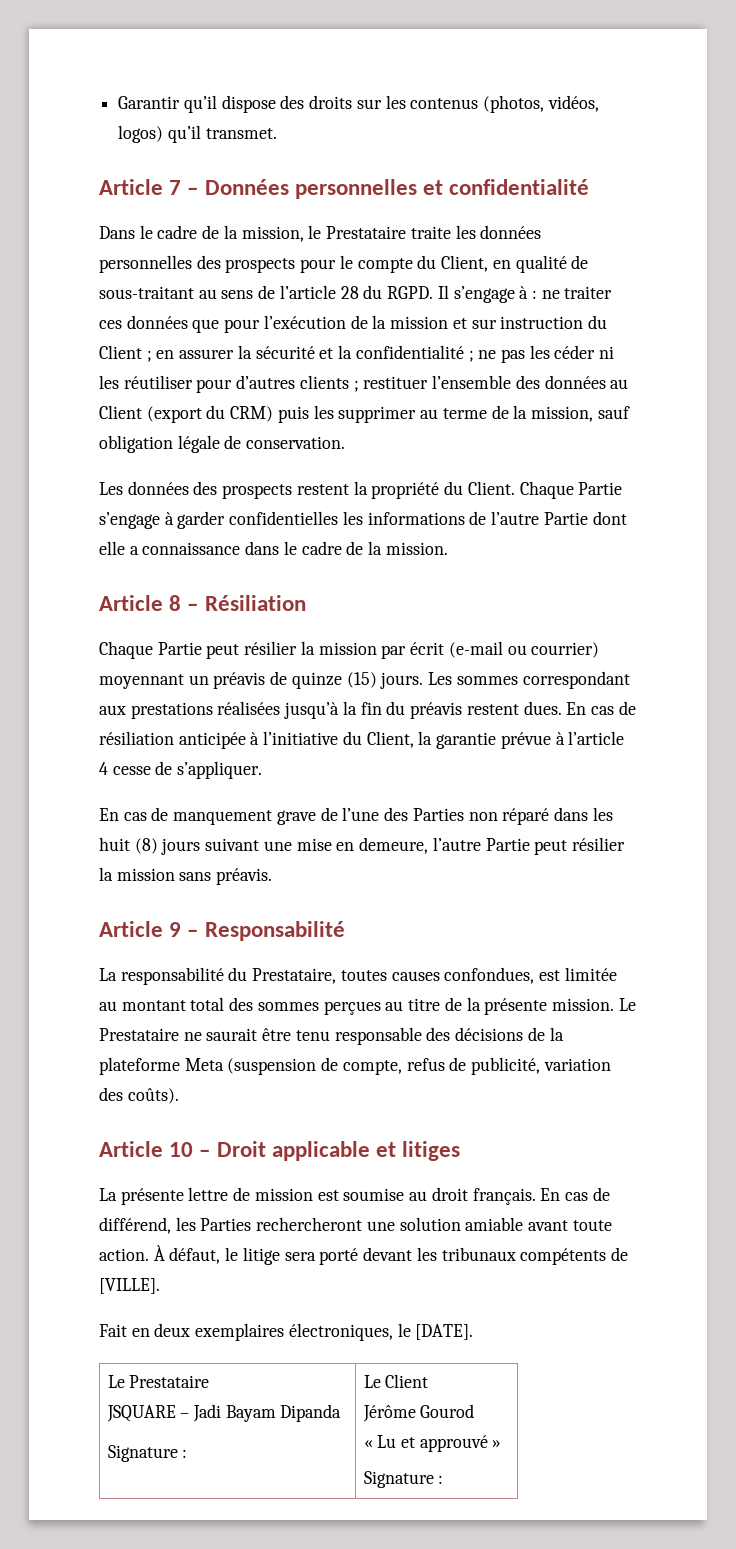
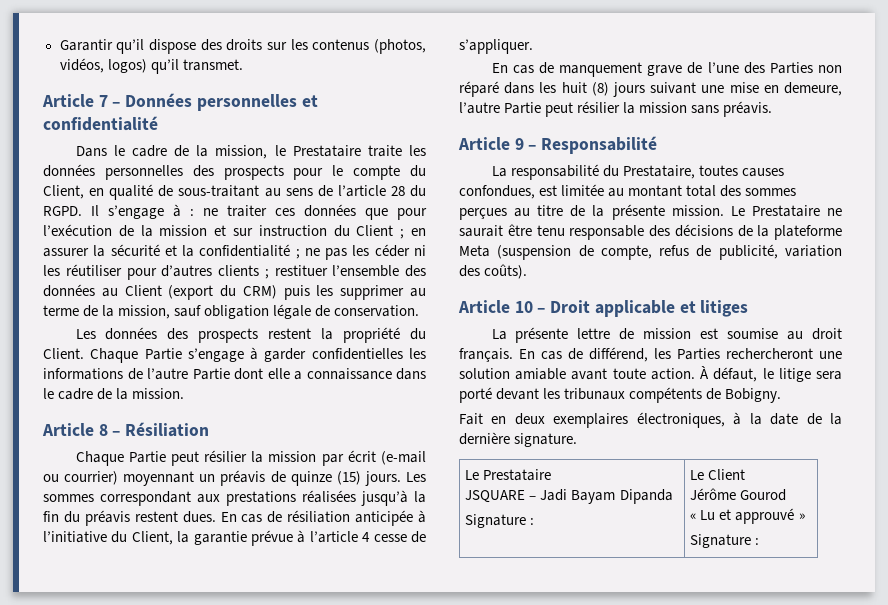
[99,1278,160,1294] [VILLE]. -> [725,388,782,403] Bobigny.
[397,1323,474,1340] le [DATE]. -> [733,412,842,425] [459,432,578,447] à la date de la dernière signature.

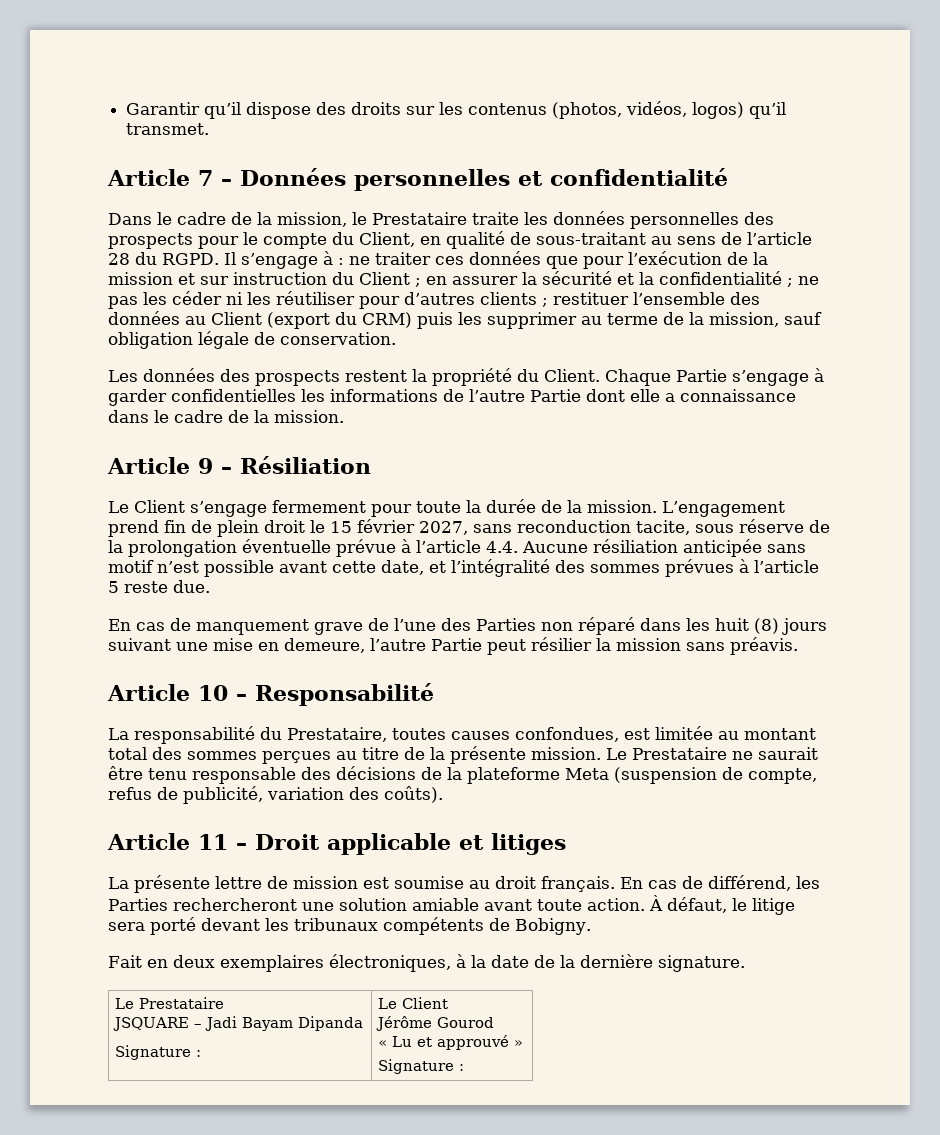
[98,424,108,436] 8 -> [198,458,213,474] 9
[75,450,427,466] [43,470,426,486] [43,490,426,506] [43,510,426,526] [43,530,426,546] [459,39,533,54] Chaque Partie peut résilier la mission par écrit (e-mail ou courrier) moyennant un préavis de quinze (15) jours. Les sommes correspondant aux prestations réalisées jusqu’à la fin du préavis restent dues. En cas de résiliation anticipée à l’initiative du Client, la garantie prévue à l’article 4 cesse de s’appliquer. -> [108,499,785,517] [108,519,830,537] [108,539,806,557] [108,559,819,577] [108,580,210,593] Le Client s’engage fermement pour toute la durée de la mission. L’engagement prend fin de plein droit le 15 février 2027, sans reconduction tacite, sous réserve de la prolongation éventuelle prévue à l’article 4.4. Aucune résiliation anticipée sans motif n’est possible avant cette date, et l’intégralité des sommes prévues à l’article 5 reste due.
[514,138,524,150] 9 -> [198,685,228,701] 10
[514,301,533,313] 10 -> [198,834,228,850] 11

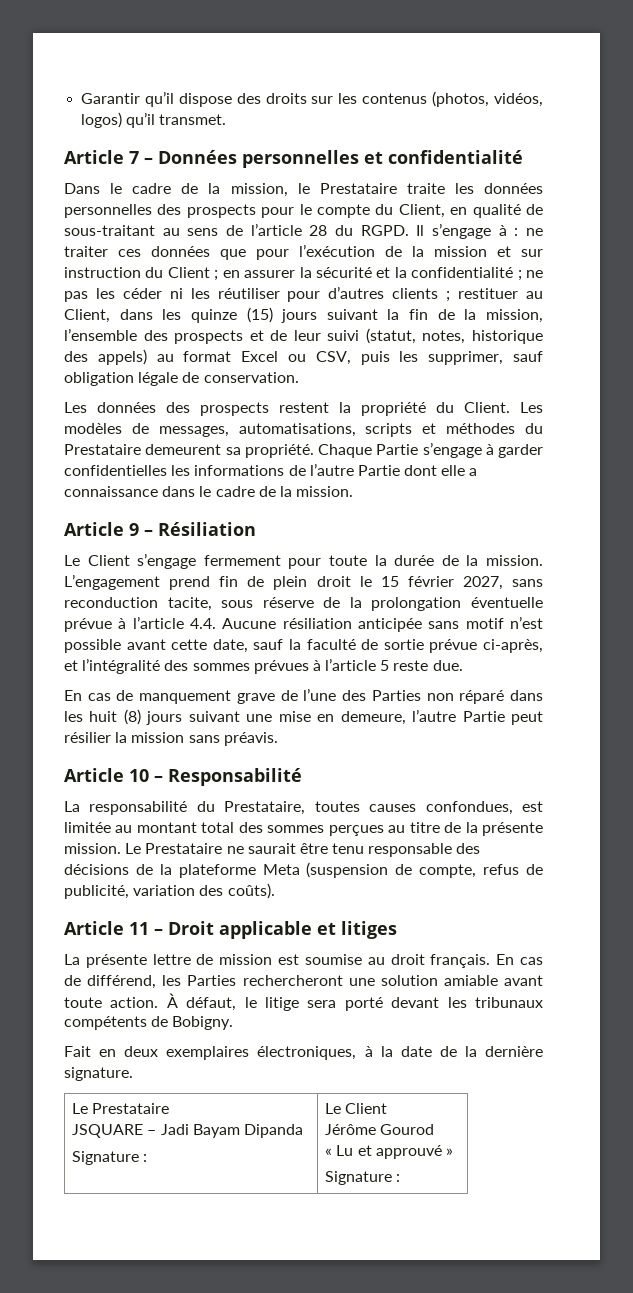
[633,292,760,305] [108,311,779,329] l’ensemble des données au Client (export du CRM) puis les supprimer au terme de la mission, -> [526,291,544,299] [64,307,543,323] [64,328,543,344] [64,349,504,365] au Client, dans les quinze (15) jours suivant la fin de la mission, l’ensemble des prospects et de leur suivi (statut, notes, historique des appels) au format Excel ou CSV, puis les supprimer,
(600, 375) none -> [520,402,543,413] [64,423,543,437] [64,444,314,458] Les modèles de messages, automatisations, scripts et méthodes du Prestataire demeurent sa propriété.
(424, 567) none -> [253,639,543,653] sauf la faculté de sortie prévue ci-après,

